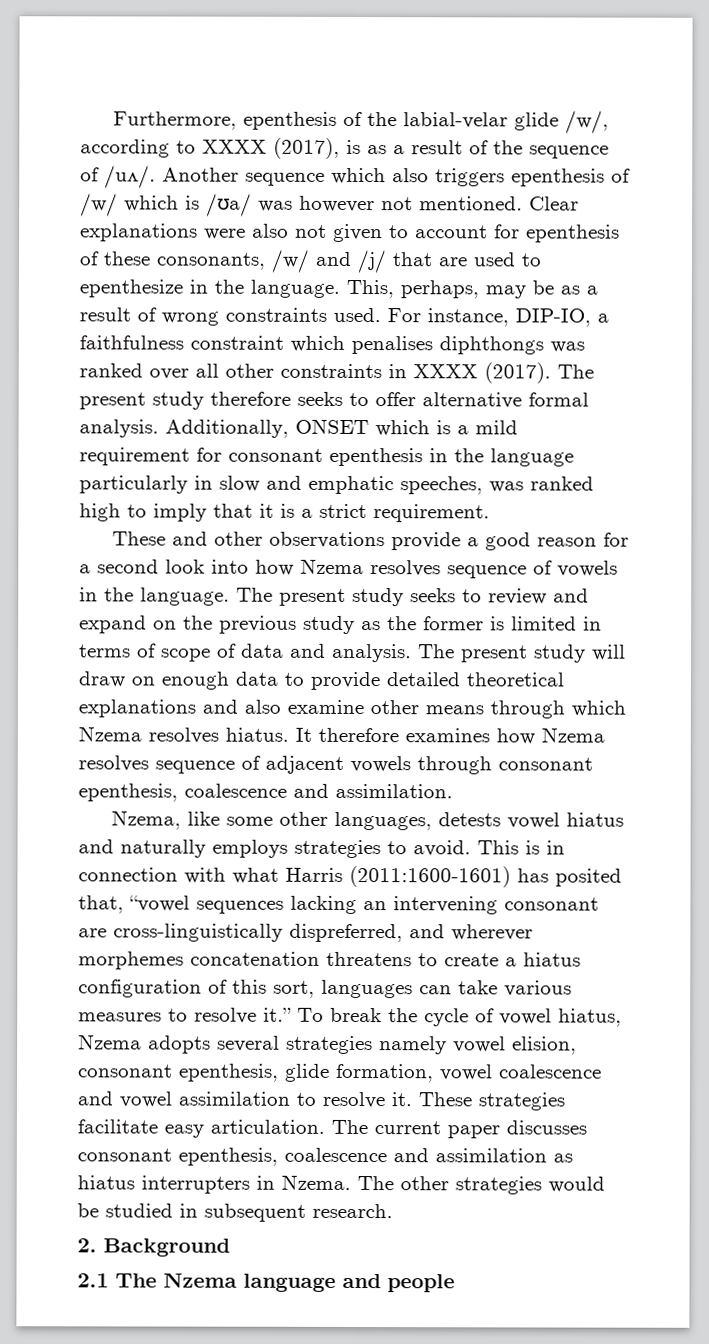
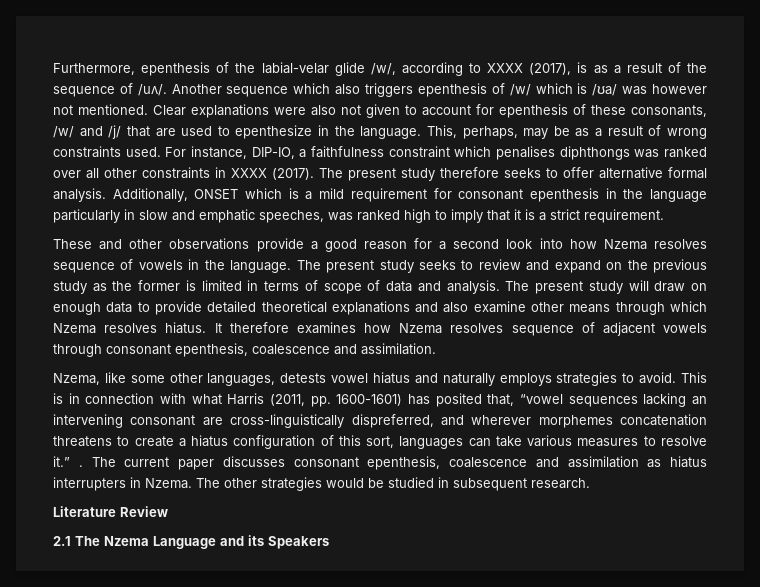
[349,865,511,888] (2011:1600-1601) -> [270,394,403,407] (2011, pp. 1600-1601)
[297,1007,622,1027] [78,1034,577,1055] [78,1063,602,1083] [77,1091,565,1111] [77,1119,325,1138] To break the cycle of vowel hiatus, Nzema adopts several strategies namely vowel elision, consonant epenthesis, glide formation, vowel coalescence and vowel assimilation to resolve it. These strategies facilitate easy articulation. -> [78,465,83,467] .
[77,1238,230,1257] 2. Background -> [53,506,168,517] Literature Review
[243,1273,455,1293] language and people -> [153,535,329,549] Language and its Speakers

